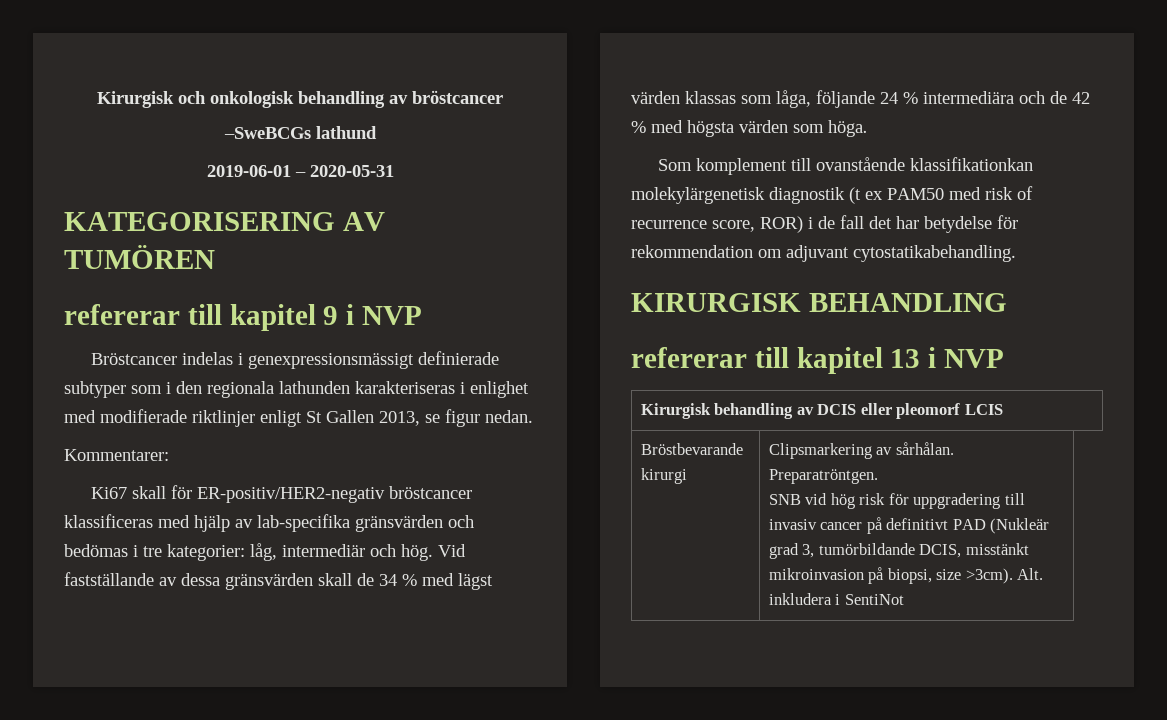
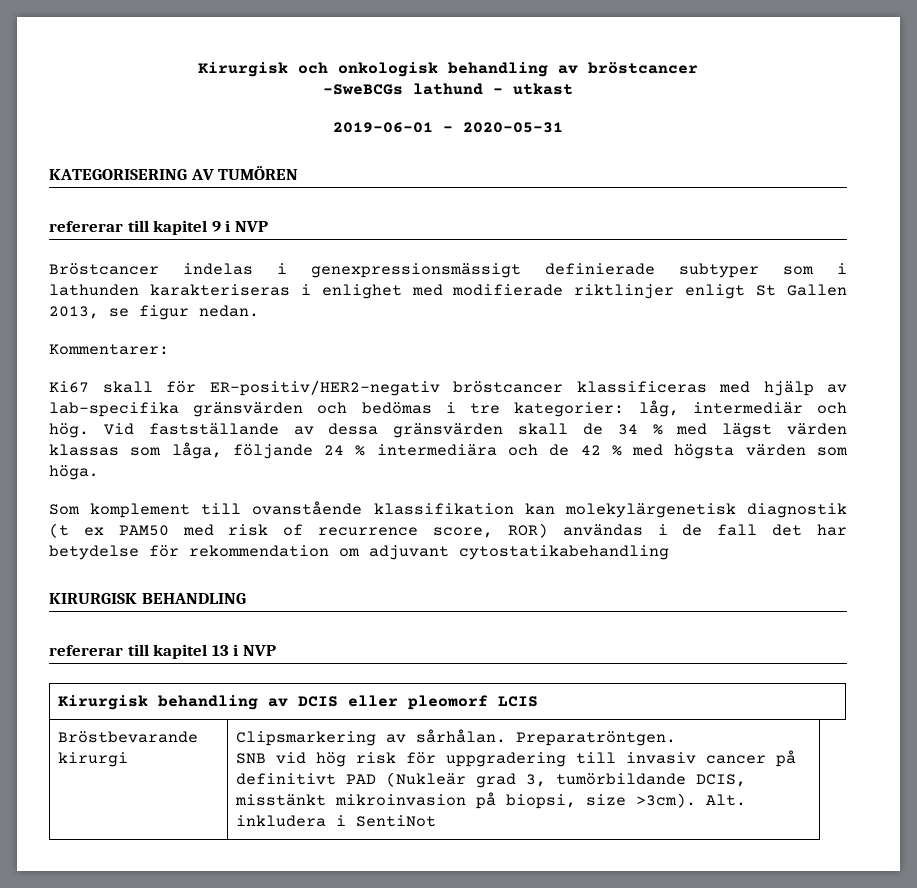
(377, 132) none -> [493,83,573,95] - utkast
[176,381,274,398] den regionala -> (847, 268) none
[910,157,1034,171] klassifikationkan -> [373,503,555,515] klassifikation kan
(803, 224) none -> [562,524,643,536] användas
[853,245,1016,262] cytostatikabehandling. -> [459,545,669,560] cytostatikabehandling

